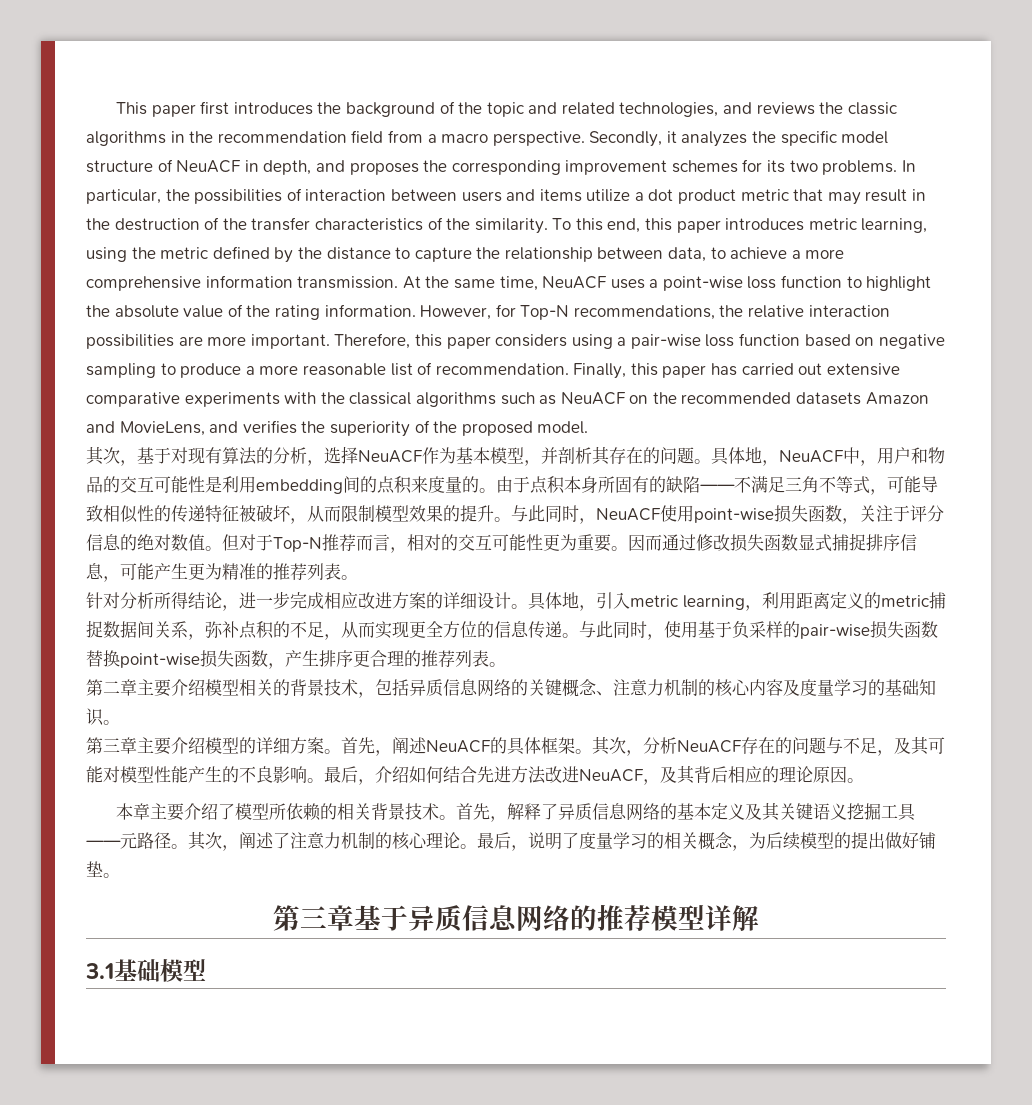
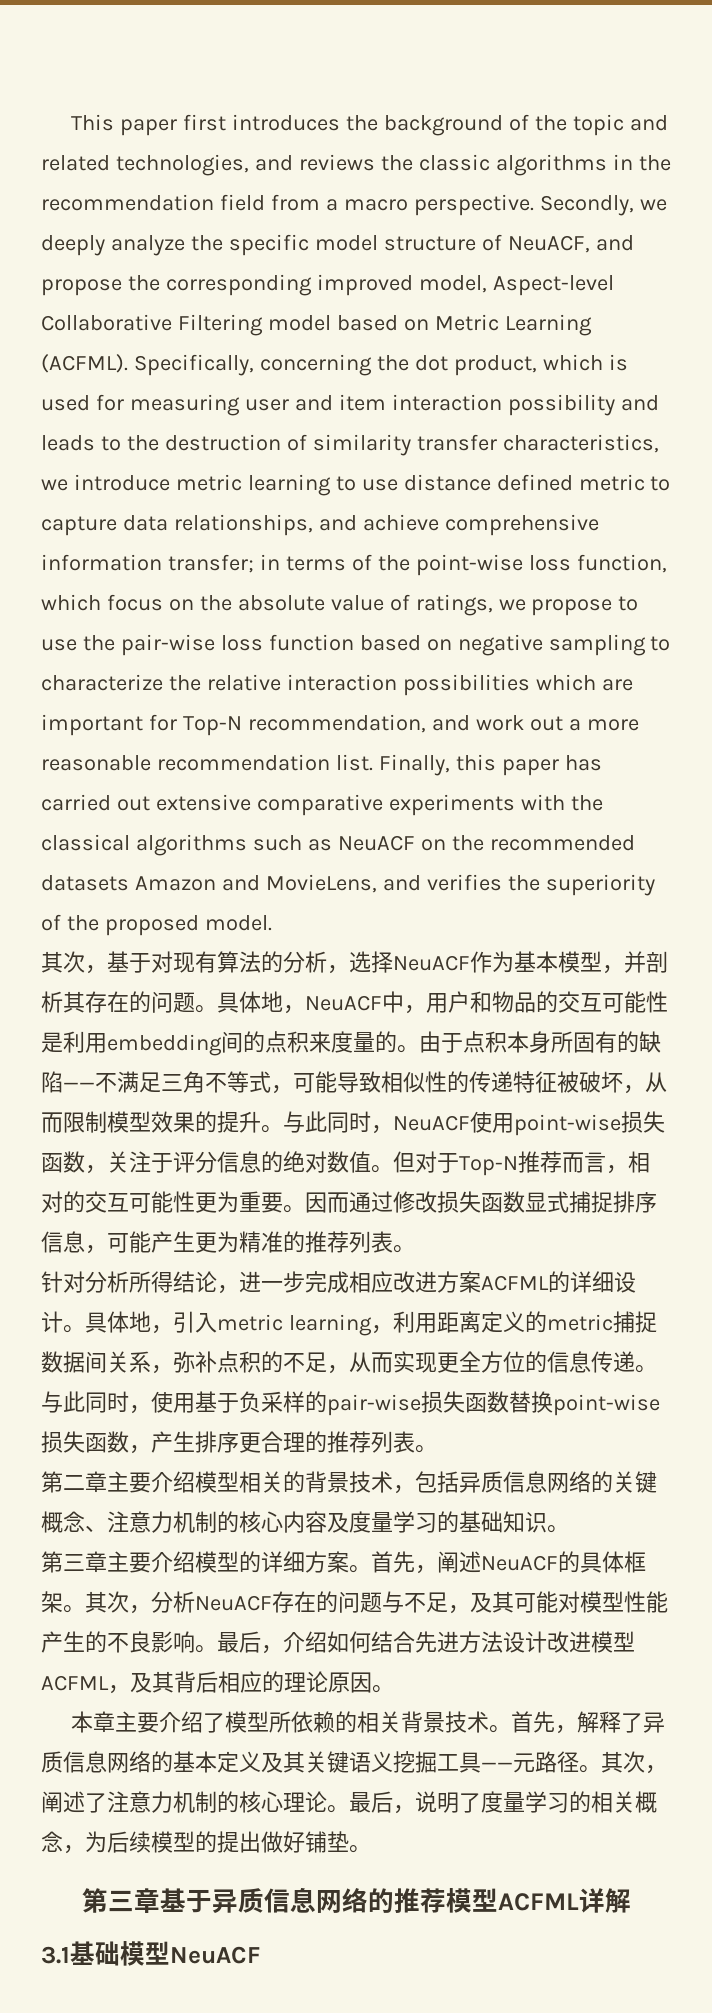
[666,131,748,147] it analyzes -> [639,199,667,211] [41,235,185,256] we deeply analyze
[176,159,916,175] [86,188,927,205] [86,217,928,234] [86,246,845,263] [86,275,932,291] [86,304,890,320] [86,333,627,349] NeuACF in depth, and proposes the corresponding improvement schemes for its two problems. In particular, the possibilities of interaction between users and items utilize a dot product metric that may result in the destruction of the transfer characteristics of the similarity. To this end, this paper introduces metric learning, using the metric defined by the distance to capture the relationship between data, to achieve a more comprehensive information transmission. At the same time, NeuACF uses a point-wise loss function to highlight the absolute value of the rating information. However, for Top-N recommendations, the relative interaction possibilities are more important. Therefore, this paper considers using a -> [507,235,634,253] [41,274,614,296] [41,314,592,336] [41,354,628,376] [41,394,659,416] [41,434,659,456] [41,474,671,496] [41,514,599,536] [41,554,667,576] [41,594,639,616] [41,635,115,651] NeuACF, and propose the corresponding improved model, Aspect-level Collaborative Filtering model based on Metric Learning (ACFML). Specifically, concerning the dot product, which is used for measuring user and item interaction possibility and leads to the destruction of similarity transfer characteristics, we introduce metric learning to use distance defined metric to capture data relationships, and achieve comprehensive information transfer; in terms of the point-wise loss function, which focus on the absolute value of ratings, we propose to use the
[180,362,569,378] produce a more reasonable list of recommendation. -> [41,674,633,696] [41,714,639,736] [41,754,373,771] characterize the relative interaction possibilities which are important for Top-N recommendation, and work out a more reasonable recommendation list.
(426, 600) none -> [481,1275,549,1291] ACFML
[545,766,643,783] 改进NeuACF -> [503,1631,635,1653] [41,1675,109,1691] 设计改进模型ACFML
(705, 917) none -> [497,1893,579,1911] ACFML
(206, 970) none -> [170,1946,260,1964] NeuACF

